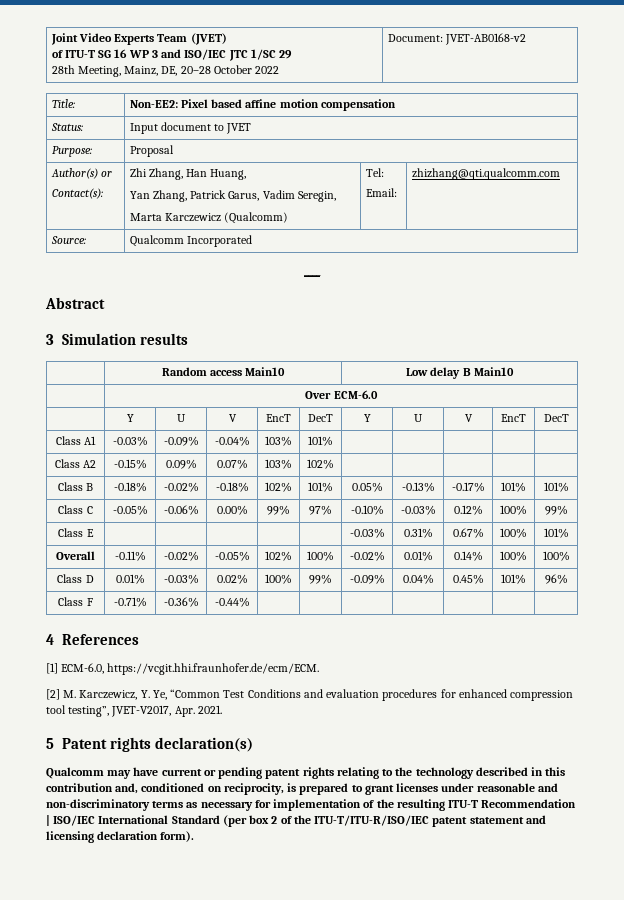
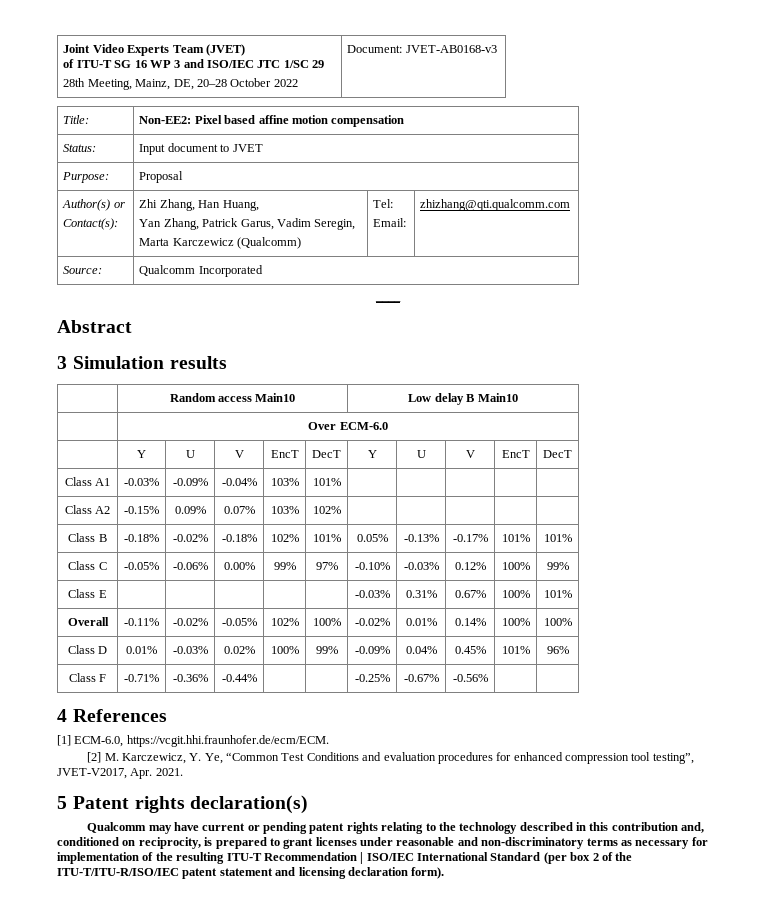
[445,33,527,45] JVET-AB0168-v2 -> [405,45,497,53] JVET-AB0168-v3
(250, 602) | | -> [354,674,390,682] [403,674,439,682] [452,674,488,682] -0.25% | -0.67% | -0.56%

